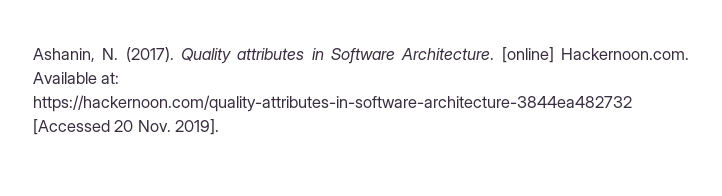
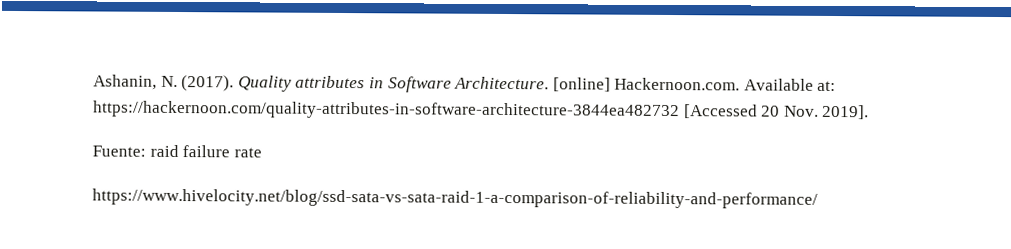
(220, 127) none -> [92,144,262,158] [92,188,818,209] // Fuente: raid failure rate // https://www.hivelocity.net/blog/ssd-sata-vs-sata-raid-1-a-comparison-of-reliability-and-performance/

